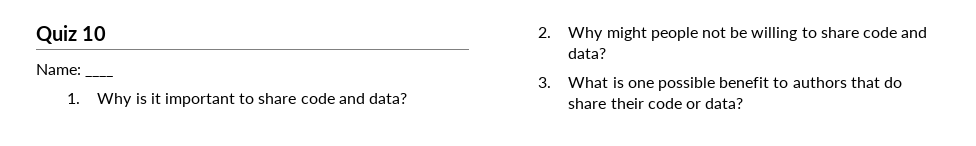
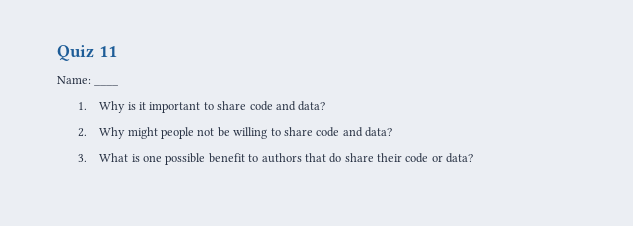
[82,26,107,41] 10 -> [98,46,117,57] 11

